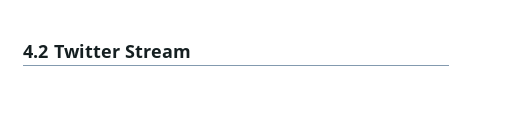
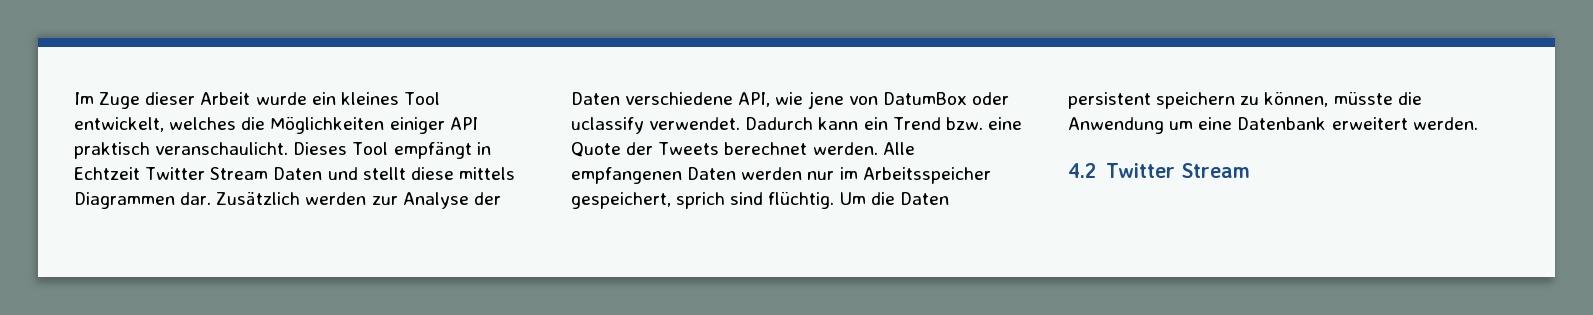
(23, 51) none -> [74,92,440,109] [74,116,478,134] [74,142,491,159] [74,167,515,180] [74,192,501,209] [571,91,1009,109] [571,117,1022,134] [571,142,915,157] [571,167,991,184] [571,192,949,209] [1068,91,1422,109] [1068,117,1478,134] Im Zuge dieser Arbeit wurde ein kleines Tool entwickelt, welches die Möglichkeiten einiger API praktisch veranschaulicht. Dieses Tool empfängt in Echtzeit Twitter Stream Daten und stellt diese mittels Diagrammen dar. Zusätzlich werden zur Analyse der Daten verschiedene API, wie jene von DatumBox oder uclassify verwendet. Dadurch kann ein Trend bzw. eine Quote der Tweets berechnet werden. Alle empfangenen Daten werden nur im Arbeitsspeicher gespeichert, sprich sind flüchtig. Um die Daten persistent speichern zu können, müsste die Anwendung um eine Datenbank erweitert werden. //

